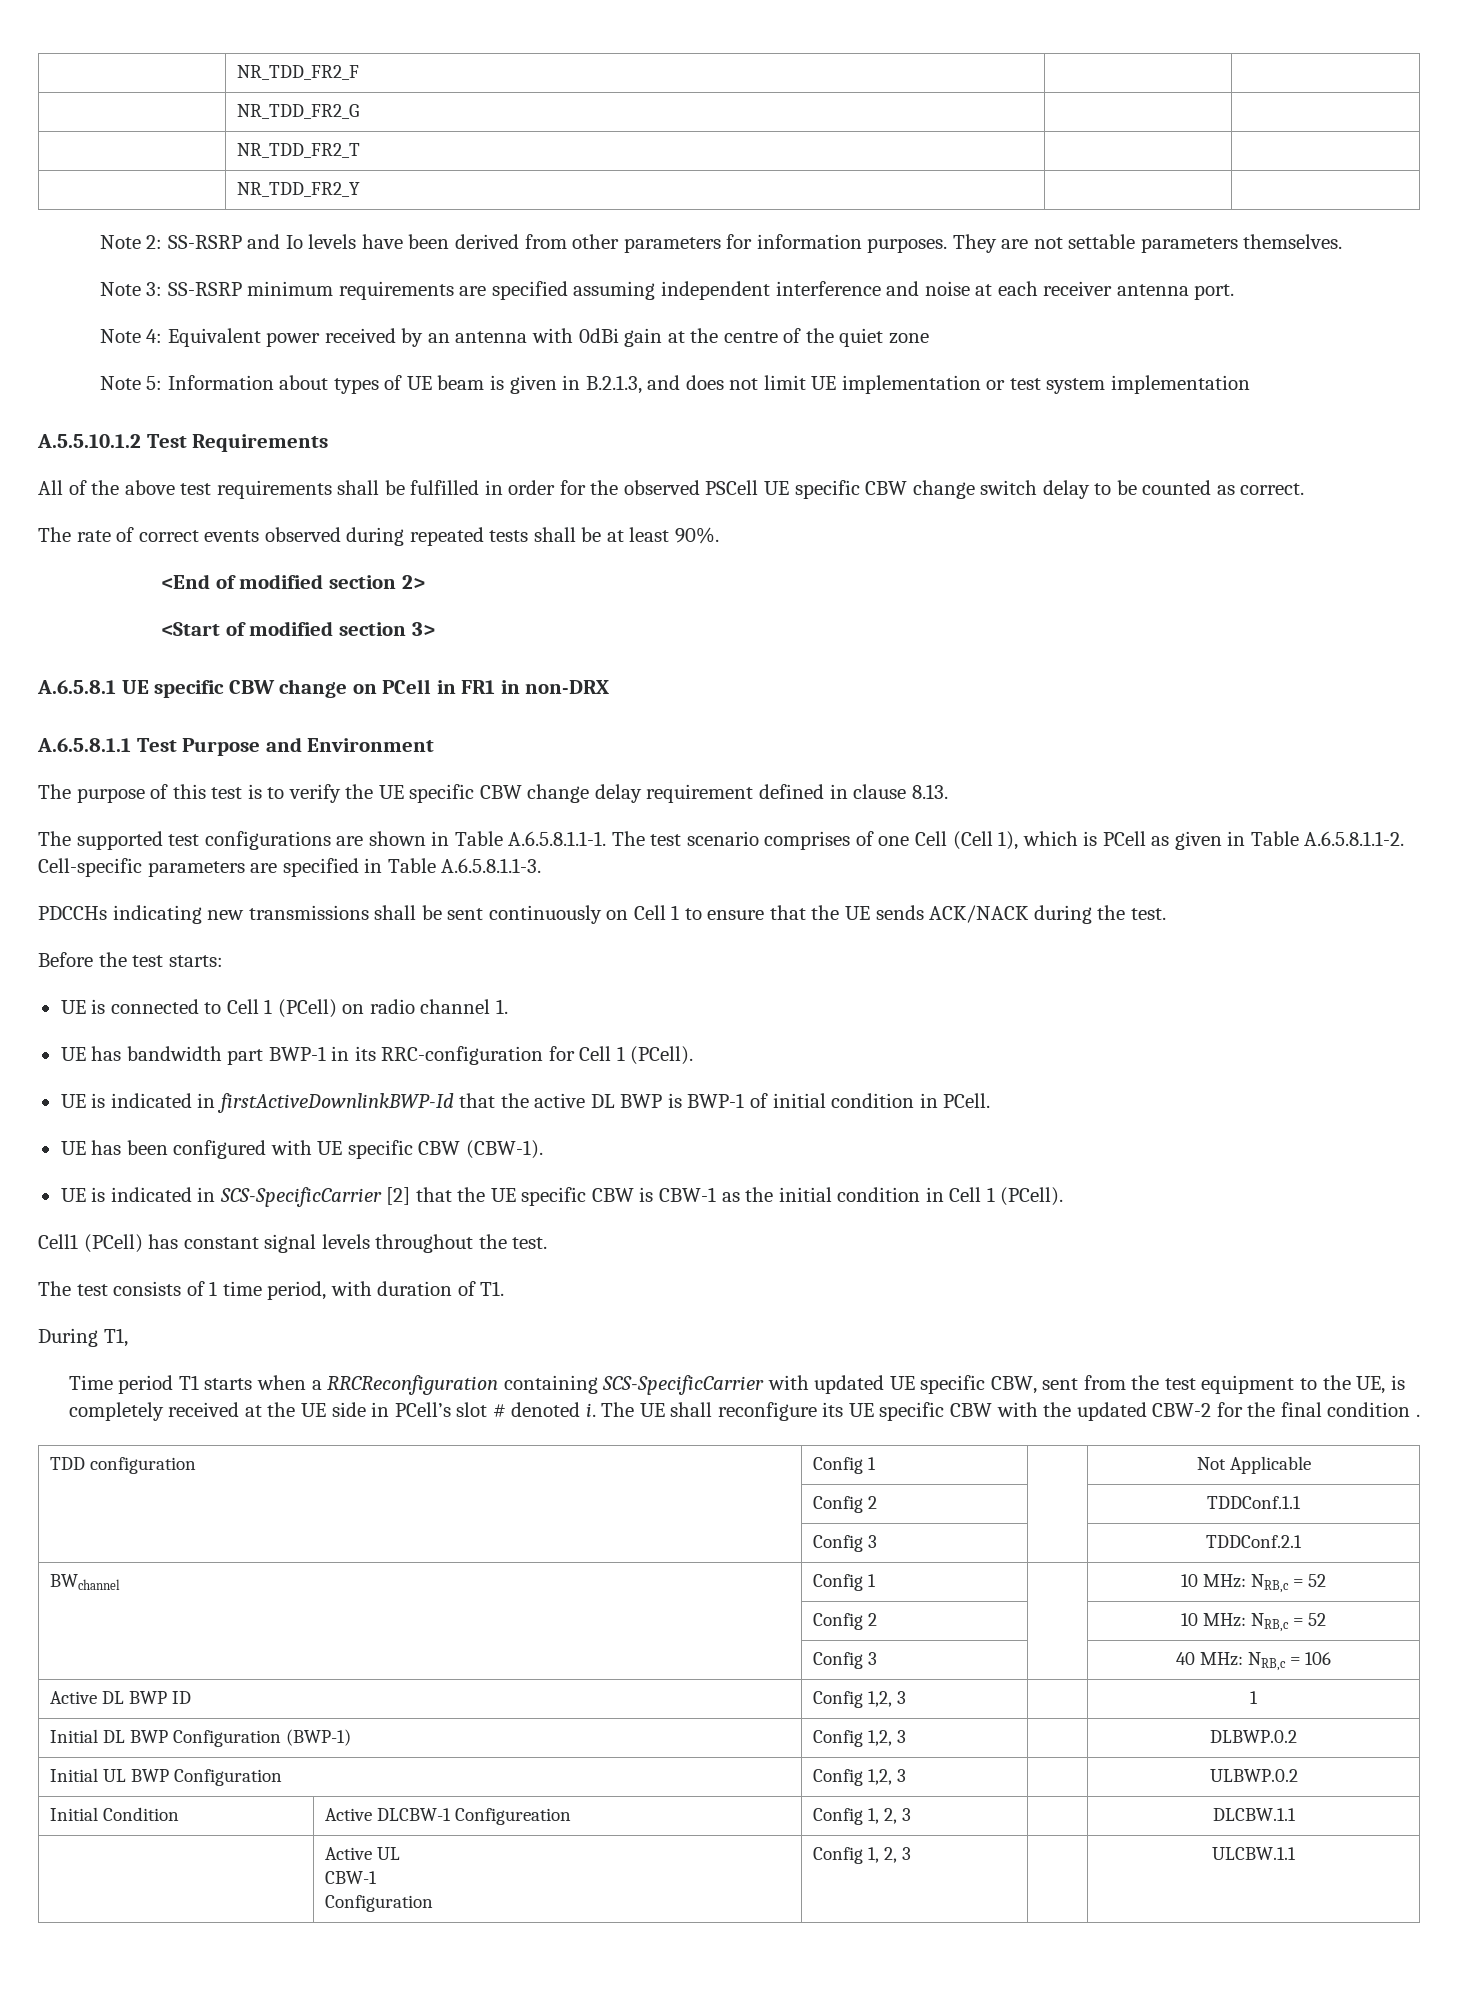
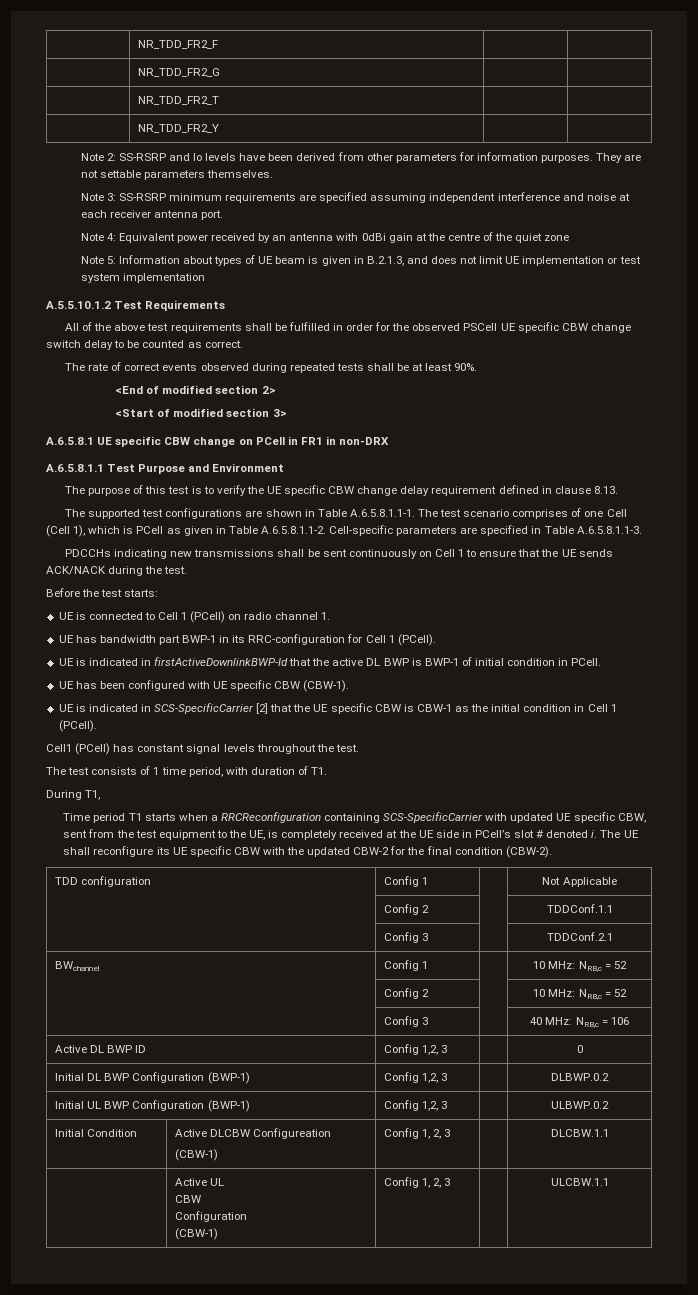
[1415,1414,1420,1417] . -> [505,846,552,858] (CBW-2).
[1250,1691,1258,1704] 1 -> [576,1045,583,1053] 0
(282, 1777) none -> [207,1100,250,1112] (BWP-1)
[376,1808,451,1821] DLCBW-1 -> [210,1129,251,1137] DLCBW
(571, 1816) none -> [175,1149,219,1161] // (CBW-1)
[324,1871,377,1884] [324,1895,433,1912] CBW-1 // Configuration -> [175,1195,202,1203] [175,1211,248,1222] [175,1228,219,1240] CBW // Configuration // (CBW-1)

